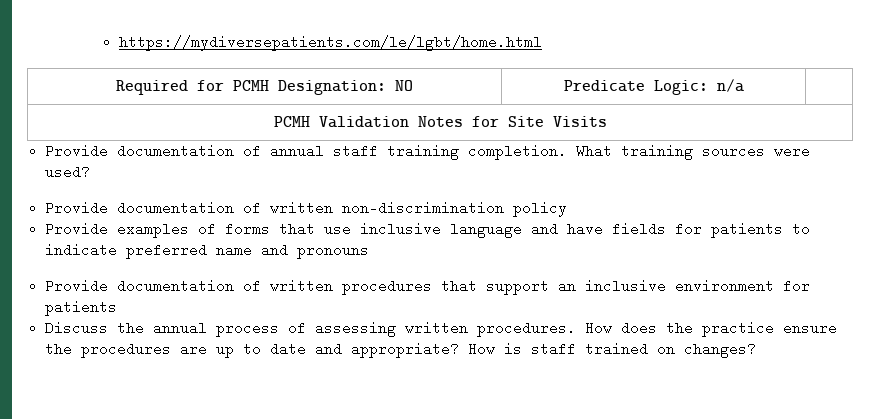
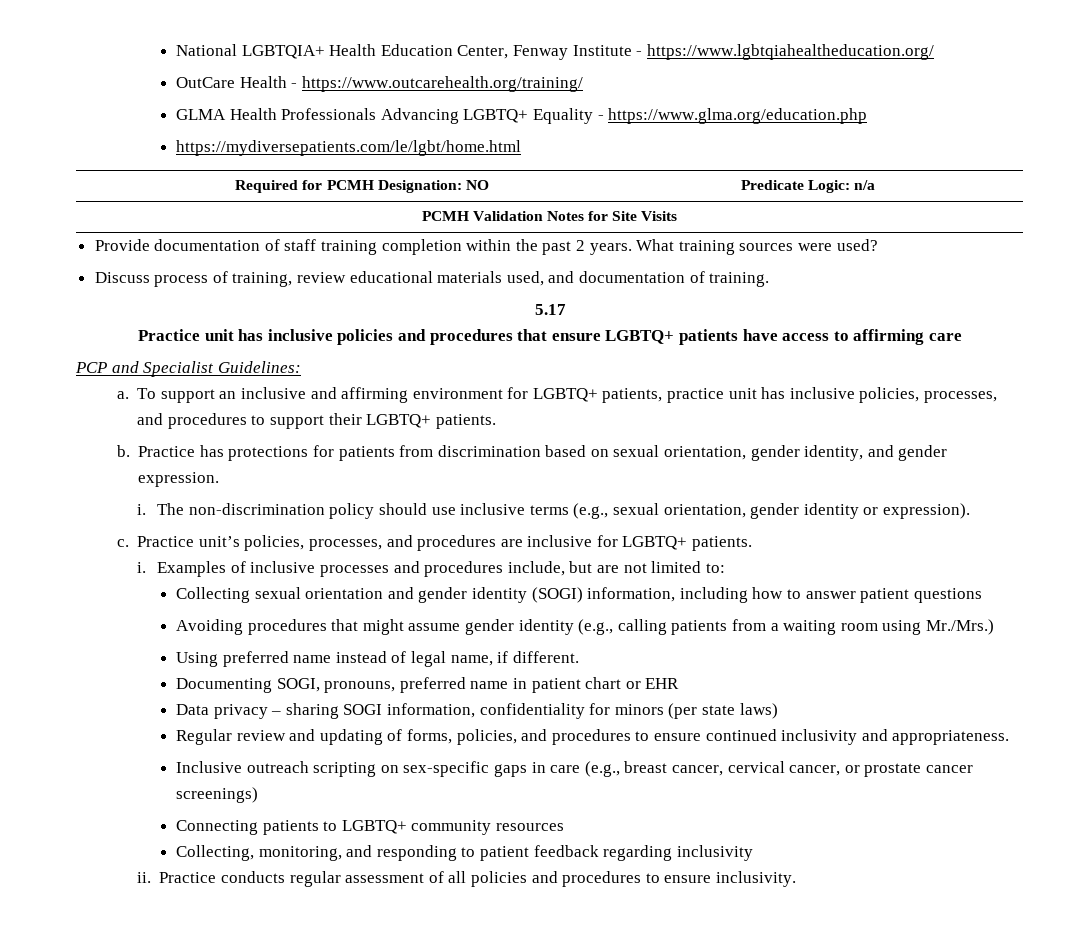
(119, 43) none -> [176,44,934,60] [176,76,583,92] [176,108,868,124] National LGBTQIA+ Health Education Center, Fenway Institute - https://www.lgbtqiahealtheducation.org/ // OutCare Health - https://www.outcarehealth.org/training/ // GLMA Health Professionals Advancing LGBTQ+ Equality - https://www.glma.org/education.php //
[270,144,325,158] annual -> (280, 245) none
[468,144,568,160] completion. -> [381,239,632,255] completion within the past 2 years.
[45,201,568,217] [45,222,811,238] [45,243,370,259] [45,279,811,295] [45,300,118,316] [45,321,838,337] [45,342,757,358] Provide documentation of written non-discrimination policy // Provide examples of forms that use inclusive language and have fields for patients to indicate preferred name and pronouns // Provide documentation of written procedures that support an inclusive environment for patients // Discuss the annual process of assessing written procedures. How does the practice ensure the procedures are up to date and appropriate? How is staff trained on changes? -> [94,271,770,287] [534,304,566,315] [138,329,962,345] [75,361,301,377] [116,387,998,403] [137,413,496,429] [116,445,948,461] [138,472,220,487] [136,503,970,519] [116,535,753,551] [136,561,725,577] [176,587,982,603] [176,619,994,635] [176,651,579,667] [176,677,680,693] [176,703,778,719] [176,729,1010,745] [176,761,973,777] [176,787,259,803] [176,820,564,835] [176,845,753,861] [136,871,796,887] Discuss process of training, review educational materials used, and documentation of training. // 5.17 // Practice unit has inclusive policies and procedures that ensure LGBTQ+ patients have access to affirming care // PCP and Specialist Guidelines: // a. To support an inclusive and affirming environment for LGBTQ+ patients, practice unit has inclusive policies, processes, and procedures to support their LGBTQ+ patients. // b. Practice has protections for patients from discrimination based on sexual orientation, gender identity, and gender expression. // i. The non-discrimination policy should use inclusive terms (e.g., sexual orientation, gender identity or expression). // c. Practice unit’s policies, processes, and procedures are inclusive for LGBTQ+ patients. // i. Examples of inclusive processes and procedures include, but are not limited to: // Collecting sexual orientation and gender identity (SOGI) information, including how to answer patient questions // Avoiding procedures that might assume gender identity (e.g., calling patients from a waiting room using Mr./Mrs.) // Using preferred name instead of legal name, if different. // Documenting SOGI, pronouns, preferred name in patient chart or EHR // Data privacy – sharing SOGI information, confidentiality for minors (per state laws) // Regular review and updating of forms, policies, and procedures to ensure continued inclusivity and appropriateness. // Inclusive outreach scripting on sex-specific gaps in care (e.g., breast cancer, cervical cancer, or prostate cancer screenings) // Connecting patients to LGBTQ+ community resources // Collecting, monitoring, and responding to patient feedback regarding inclusivity // ii. Practice conducts regular assessment of all policies and procedures to ensure inclusivity.

